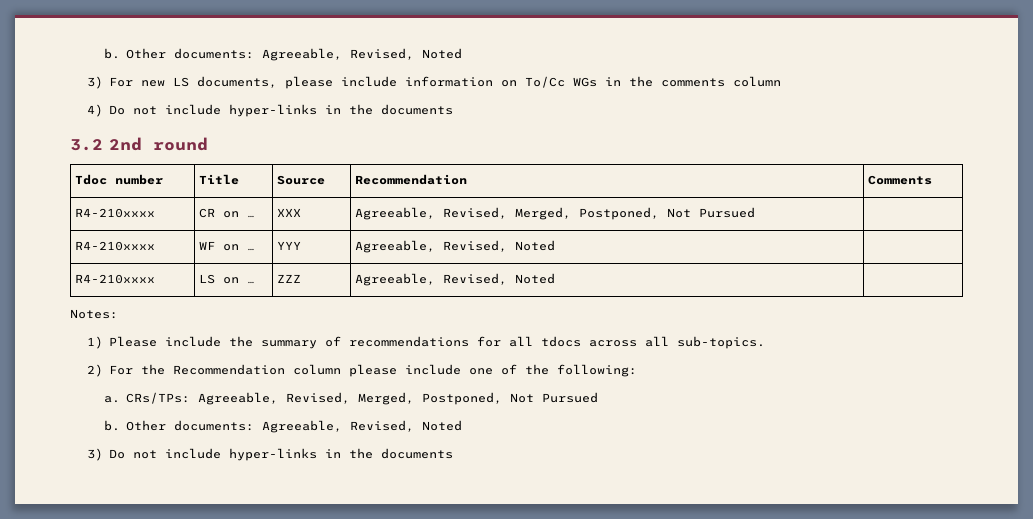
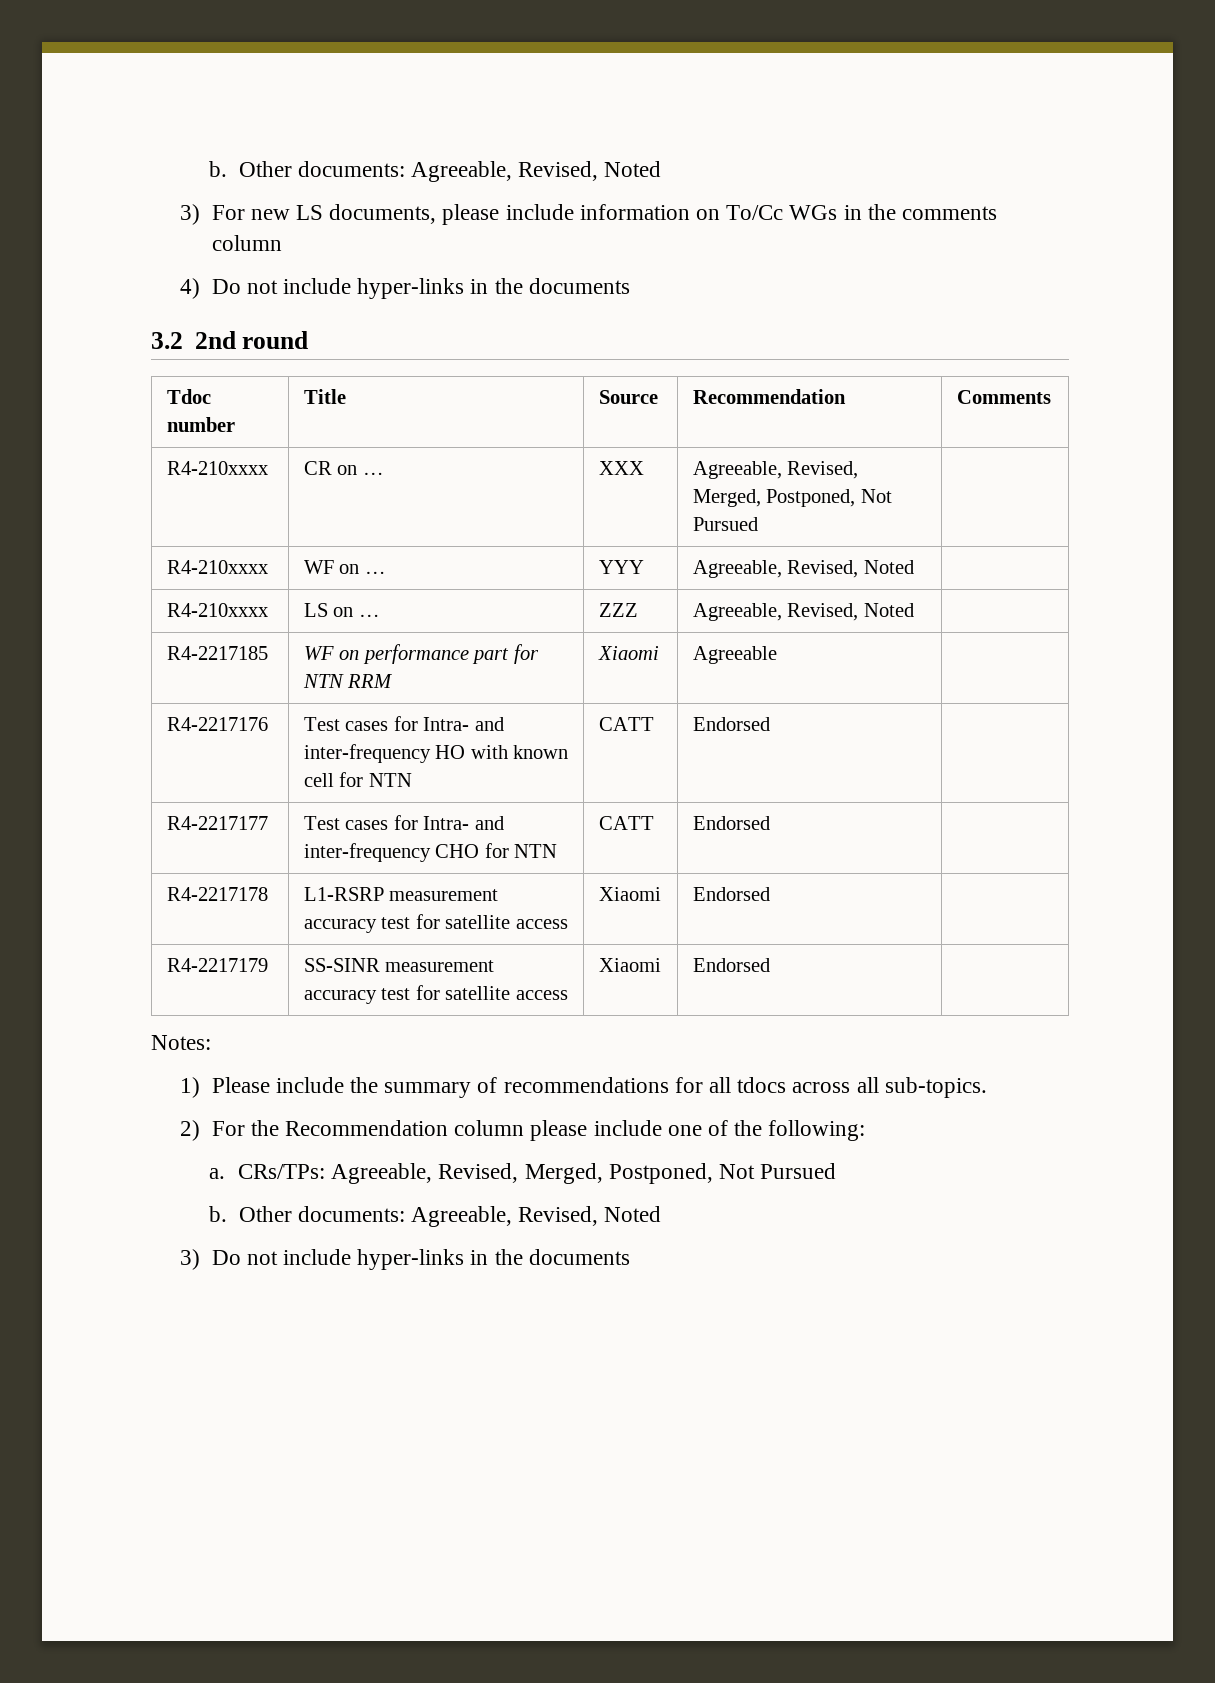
(556, 278) none -> [166,646,268,660] [303,644,539,664] [302,674,394,688] [597,646,659,660] [692,646,777,664] [166,717,268,731] [303,716,504,731] [303,744,569,763] [303,772,412,787] [598,717,654,731] [692,717,770,731] [166,816,268,830] [303,815,504,830] [303,843,558,862] [598,816,654,830] [692,816,770,830] [166,887,268,901] [303,887,499,901] [303,914,568,933] [598,887,661,901] [692,887,770,901] [166,958,268,972] [303,958,495,972] [303,985,568,1004] [598,958,661,972] [692,958,770,972] // R4-2217185 | WF on performance part for NTN RRM | Xiaomi | Agreeable | // R4-2217176 | Test cases for Intra- and inter-frequency HO with known cell for NTN | CATT | Endorsed | // R4-2217177 | Test cases for Intra- and inter-frequency CHO for NTN | CATT | Endorsed | // R4-2217178 | L1-RSRP measurement accuracy test for satellite access | Xiaomi | Endorsed | // R4-2217179 | SS-SINR measurement accuracy test for satellite access | Xiaomi | Endorsed |

